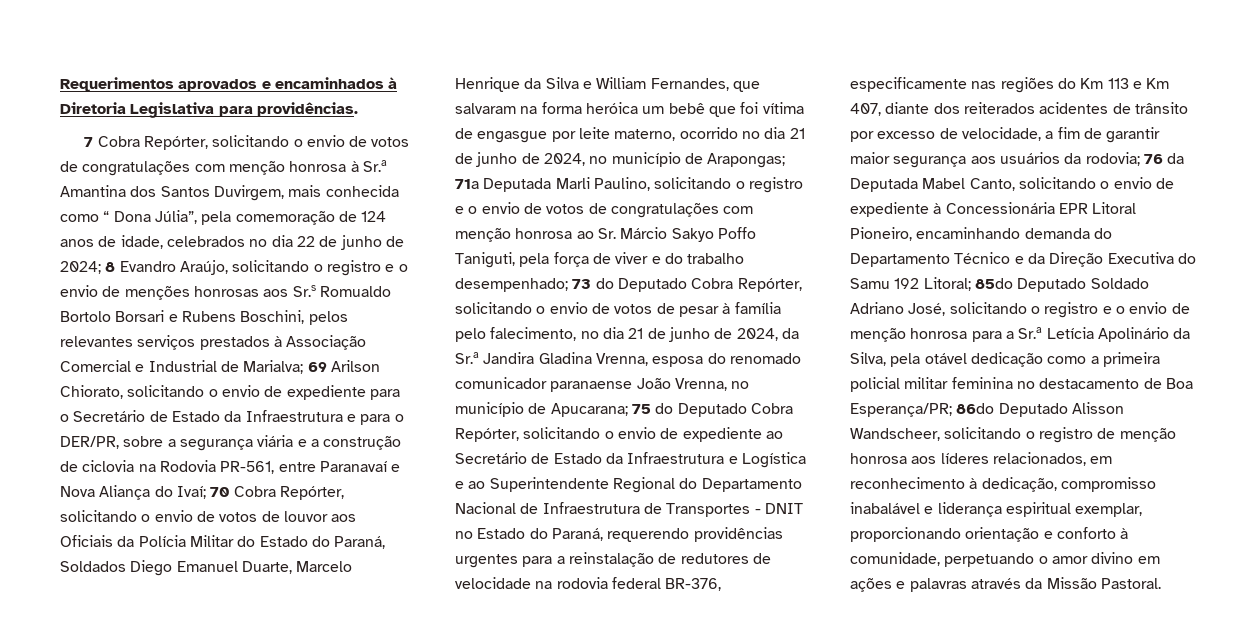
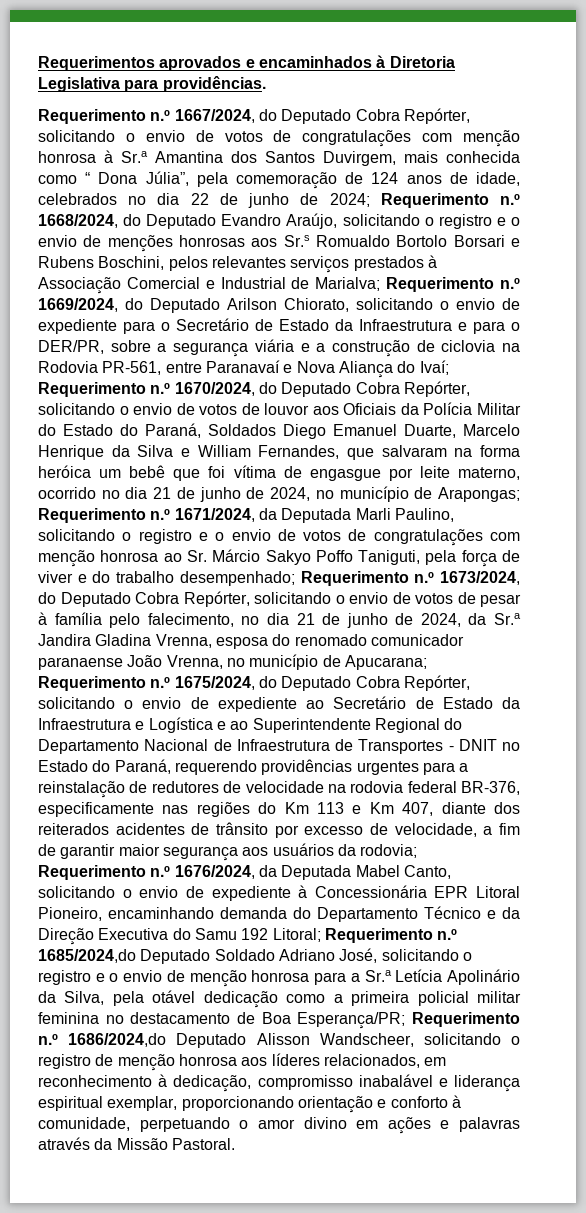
[84,137,94,147] 7 -> [38,109,352,124] Requerimento n.º 1667/2024, do Deputado
[105,262,116,272] 8 -> [380,193,520,208] [38,214,217,229] Requerimento n.º 1668/2024, do Deputado
[307,362,327,372] 69 -> [386,277,521,292] [38,298,220,313] Requerimento n.º 1669/2024, do Deputado
[210,487,230,497] 70 -> [38,382,352,397] Requerimento n.º 1670/2024, do Deputado
[455,179,479,189] 71a -> [38,508,277,523] Requerimento n.º 1671/2024, da
[572,279,592,289] 73 -> [300,571,520,586] Requerimento n.º 1673/2024,
[631,404,651,414] 75 -> [38,676,255,691] Requerimento n.º 1675/2024,
[1143,154,1163,164] 76 -> [38,865,255,880] Requerimento n.º 1676/2024,
[974,278,1013,289] 85do -> [324,928,458,943] [38,949,136,963] Requerimento n.º 1685/2024,do
[956,403,995,414] 86do -> [412,1012,520,1027] [38,1033,167,1047] Requerimento n.º 1686/2024,do

